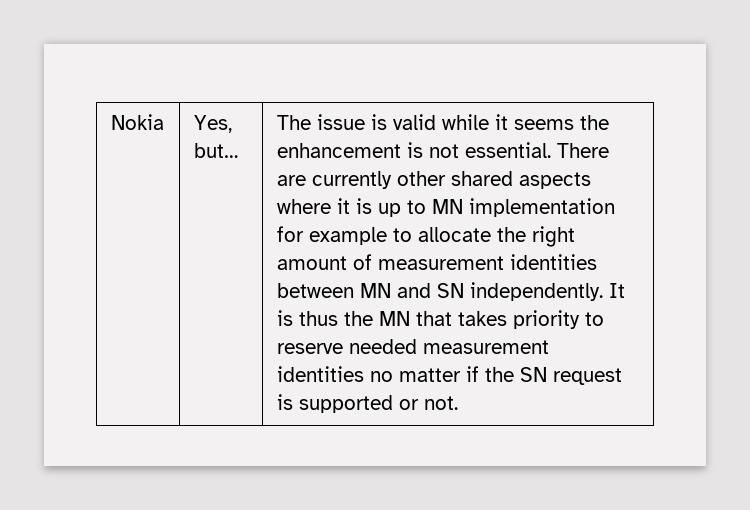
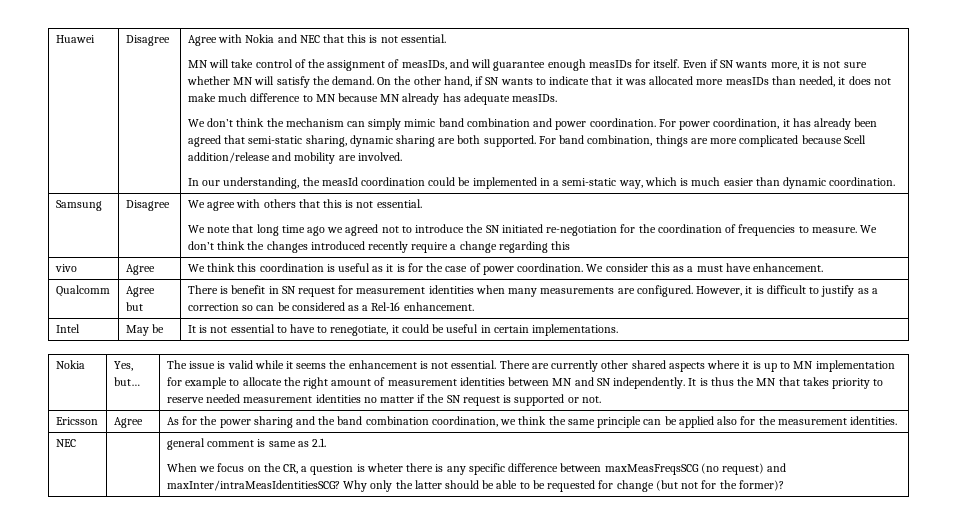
(110, 122) none -> [55,35,95,43] [125,35,170,46] [187,34,446,46] [187,59,867,71] [186,76,891,88] [187,93,558,105] [187,118,878,130] [187,135,866,147] [187,152,402,164] [187,177,896,189] [55,200,102,211] [125,200,170,211] [187,199,422,211] [187,224,878,236] [187,241,571,253] [54,264,77,272] [125,264,155,275] [187,263,824,275] [55,285,110,297] [125,286,155,297] [125,302,143,311] [187,285,878,297] [187,302,474,311] [55,324,80,333] [125,324,165,336] [187,324,619,336] Huawei | Disagree | Agree with Nokia and NEC that this is not essential. // MN will take control of the assignment of measIDs, and will guarantee enough measIDs for itself. Even if SN wants more, it is not sure whether MN will satisfy the demand. On the other hand, if SN wants to indicate that it was allocated more measIDs than needed, it does not make much difference to MN because MN already has adequate measIDs. // We don’t think the mechanism can simply mimic band combination and power coordination. For power coordination, it has already been agreed that semi-static sharing, dynamic sharing are both supported. For band combination, things are more complicated because Scell addition/release and mobility are involved. // In our understanding, the measId coordination could be implemented in a semi-static way, which is much easier than dynamic coordination. // Samsung | Disagree | We agree with others that this is not essential. // We note that long time ago we agreed not to introduce the SN initiated re-negotiation for the coordination of frequencies to measure. We don’t think the changes introduced recently require a change regarding this // vivo | Agree | We think this coordination is useful as it is for the case of power coordination. We consider this as a must have enhancement. // Qualcomm | Agree but | There is benefit in SN request for measurement identities when many measurements are configured. However, it is difficult to justify as a correction so can be considered as a Rel-16 enhancement. // Intel | May be | It is not essential to have to renegotiate, it could be useful in certain implementations. //
(458, 403) none -> [55,417,98,425] [113,417,143,428] [166,416,898,428] [55,439,76,447] [166,438,327,450] [166,463,787,475] [166,480,784,492] // Ericsson | Agree | As for the power sharing and the band combination coordination, we think the same principle can be applied also for the measurement identities. // NEC | | general comment is same as 2.1. // When we focus on the CR, a question is wheter there is any specific difference between maxMeasFreqsSCG (no request) and maxInter/intraMeasIdentitiesSCG? Why only the latter should be able to be requested for change (but not for the former)?

